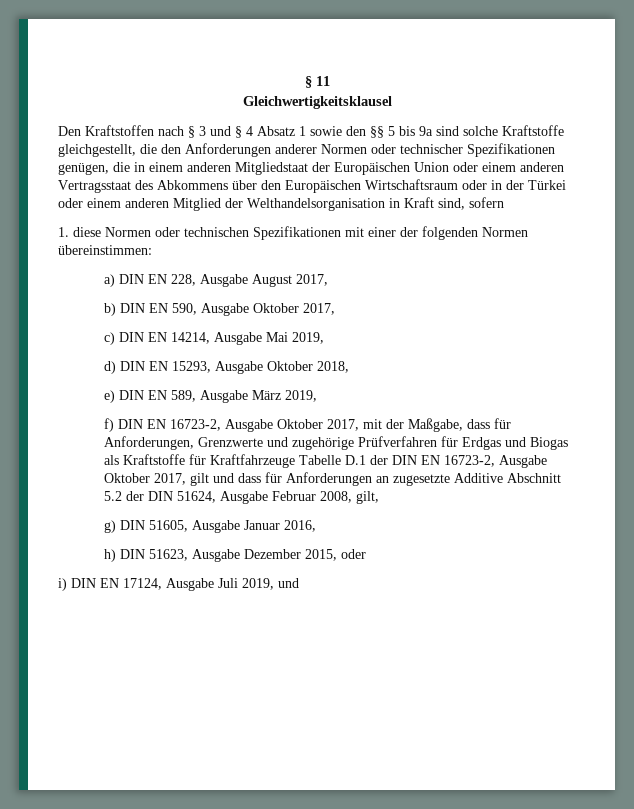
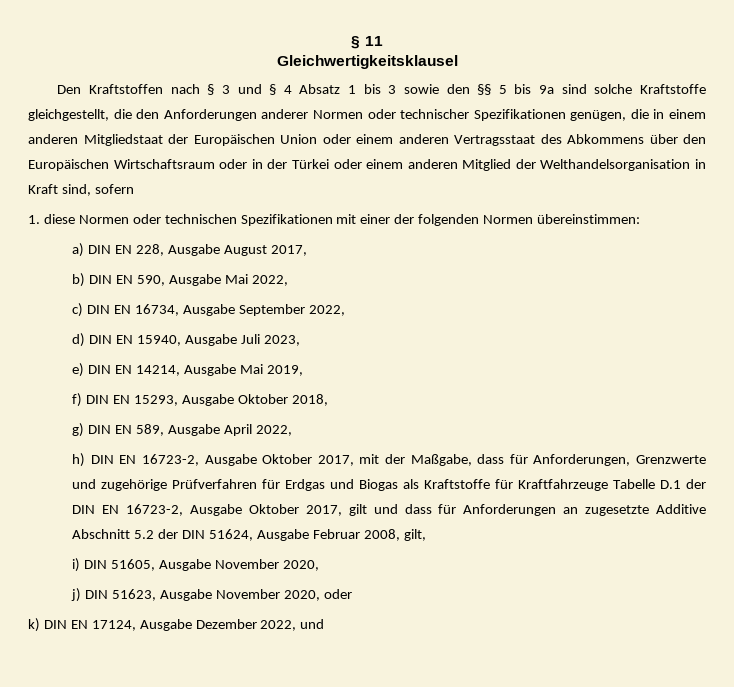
(306, 131) none -> [363,84,397,94] bis 3
[252,303,335,315] Oktober 2017, -> [224,274,288,286] Mai 2022,
(167, 337) none -> [135,304,345,316] [72,333,300,347] [72,363,133,377] 16734, Ausgabe September 2022, // d) DIN EN 15940, Ausgabe Juli 2023, // e) DIN EN
[103,361,116,374] d) -> [72,393,83,407] f)
[103,390,115,403] e) -> [72,423,85,437] g)
[251,390,317,402] [103,418,114,432] März 2019, // f) -> [223,424,292,436] [72,453,86,467] April 2022, // h)
[103,520,116,533] g) -> [72,558,81,572] i)
[243,520,316,532] [103,549,116,562] Januar 2016, // h) -> [214,559,319,571] [71,588,82,602] November 2020, // j)
[243,549,337,561] Dezember 2015, -> [215,589,320,601] November 2020,
[58,578,67,591] i) -> [28,618,40,632] k)
[218,578,274,590] Juli 2019, -> [195,619,297,631] Dezember 2022,

